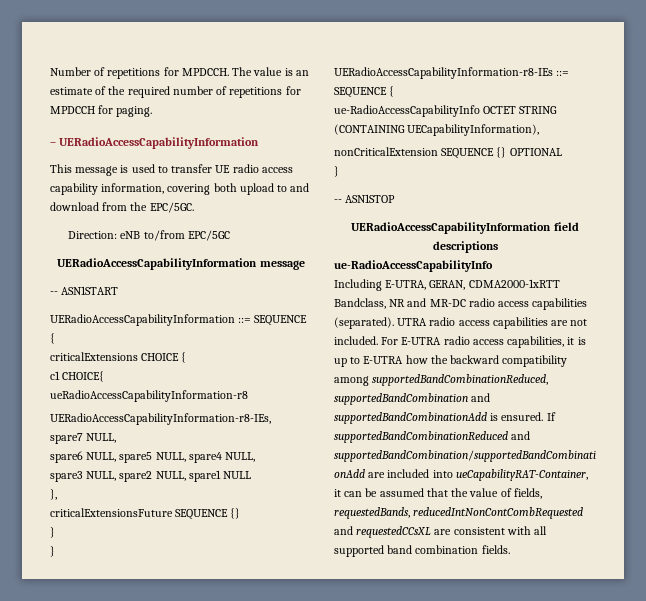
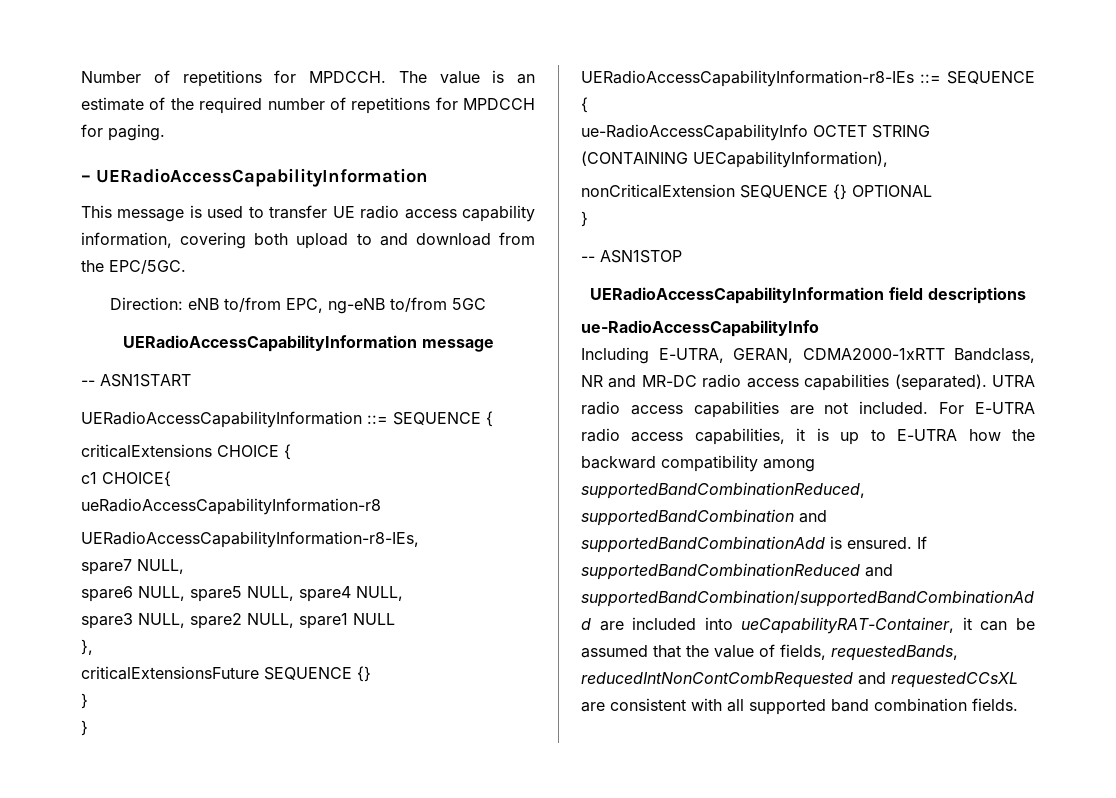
[187,230,230,241] EPC/5GC -> [286,297,487,314] EPC, ng-eNB to/from 5GC

